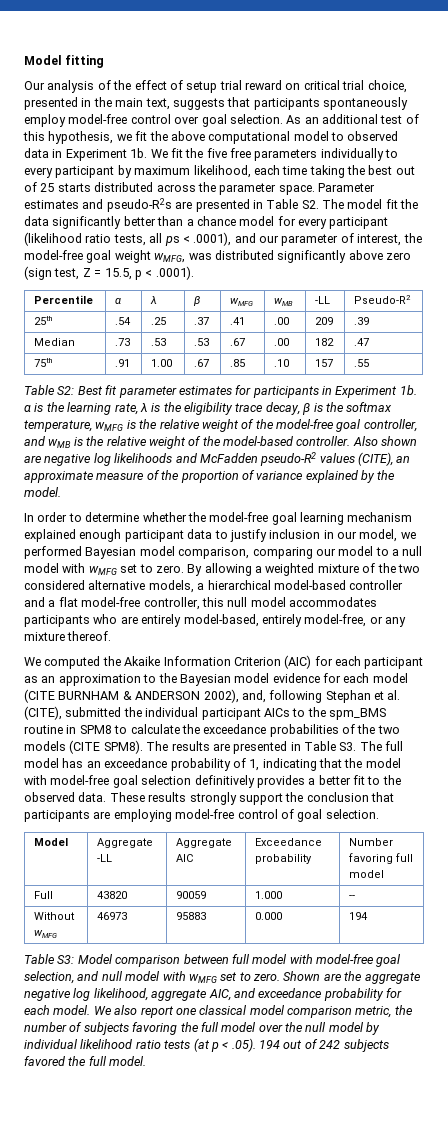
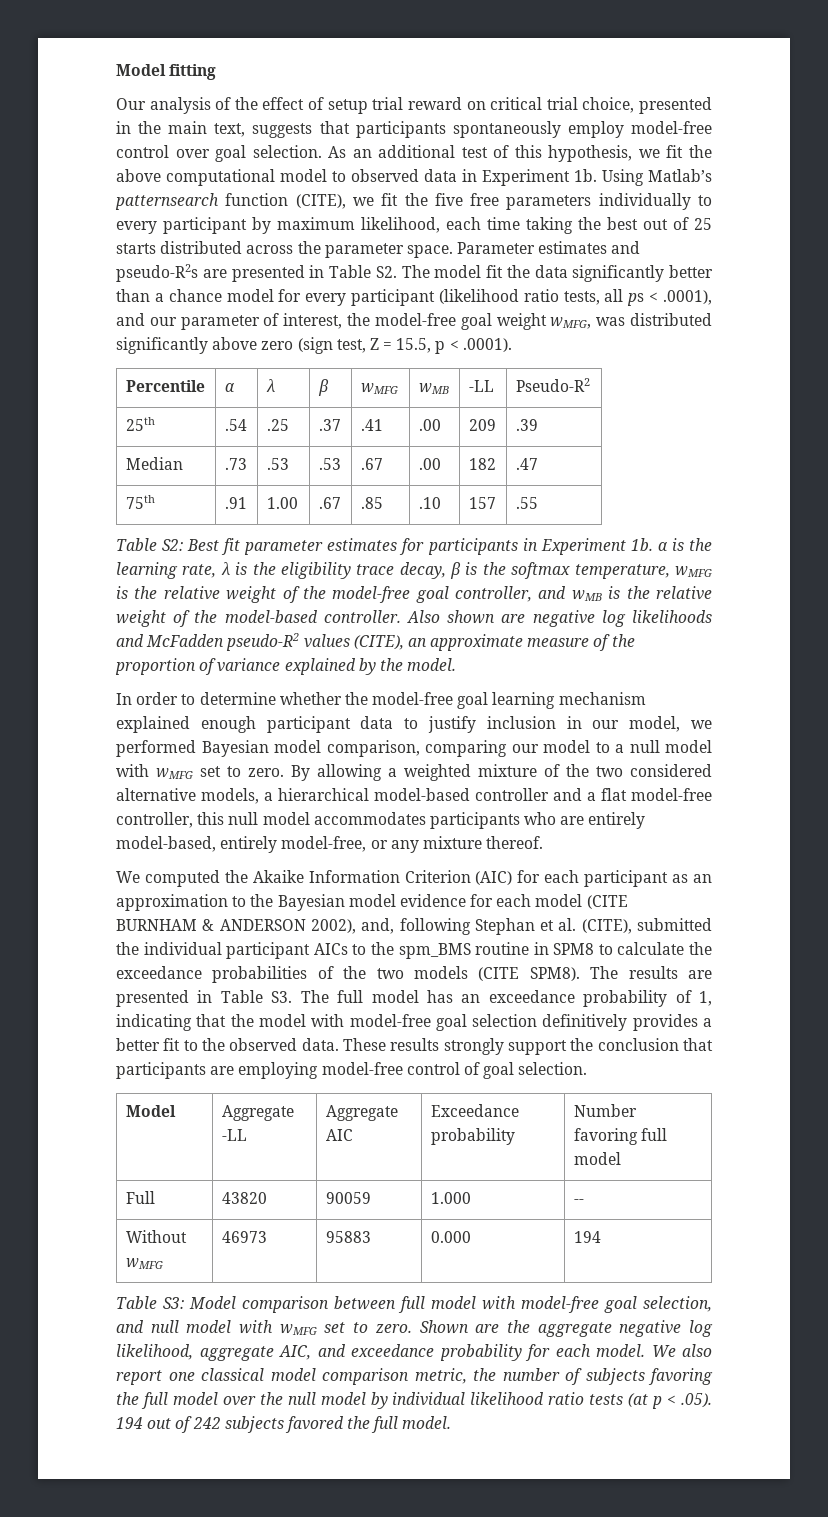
[150,149,168,158] We -> [602,169,712,186] [115,193,374,210] Using Matlab’s patternsearch function (CITE), we

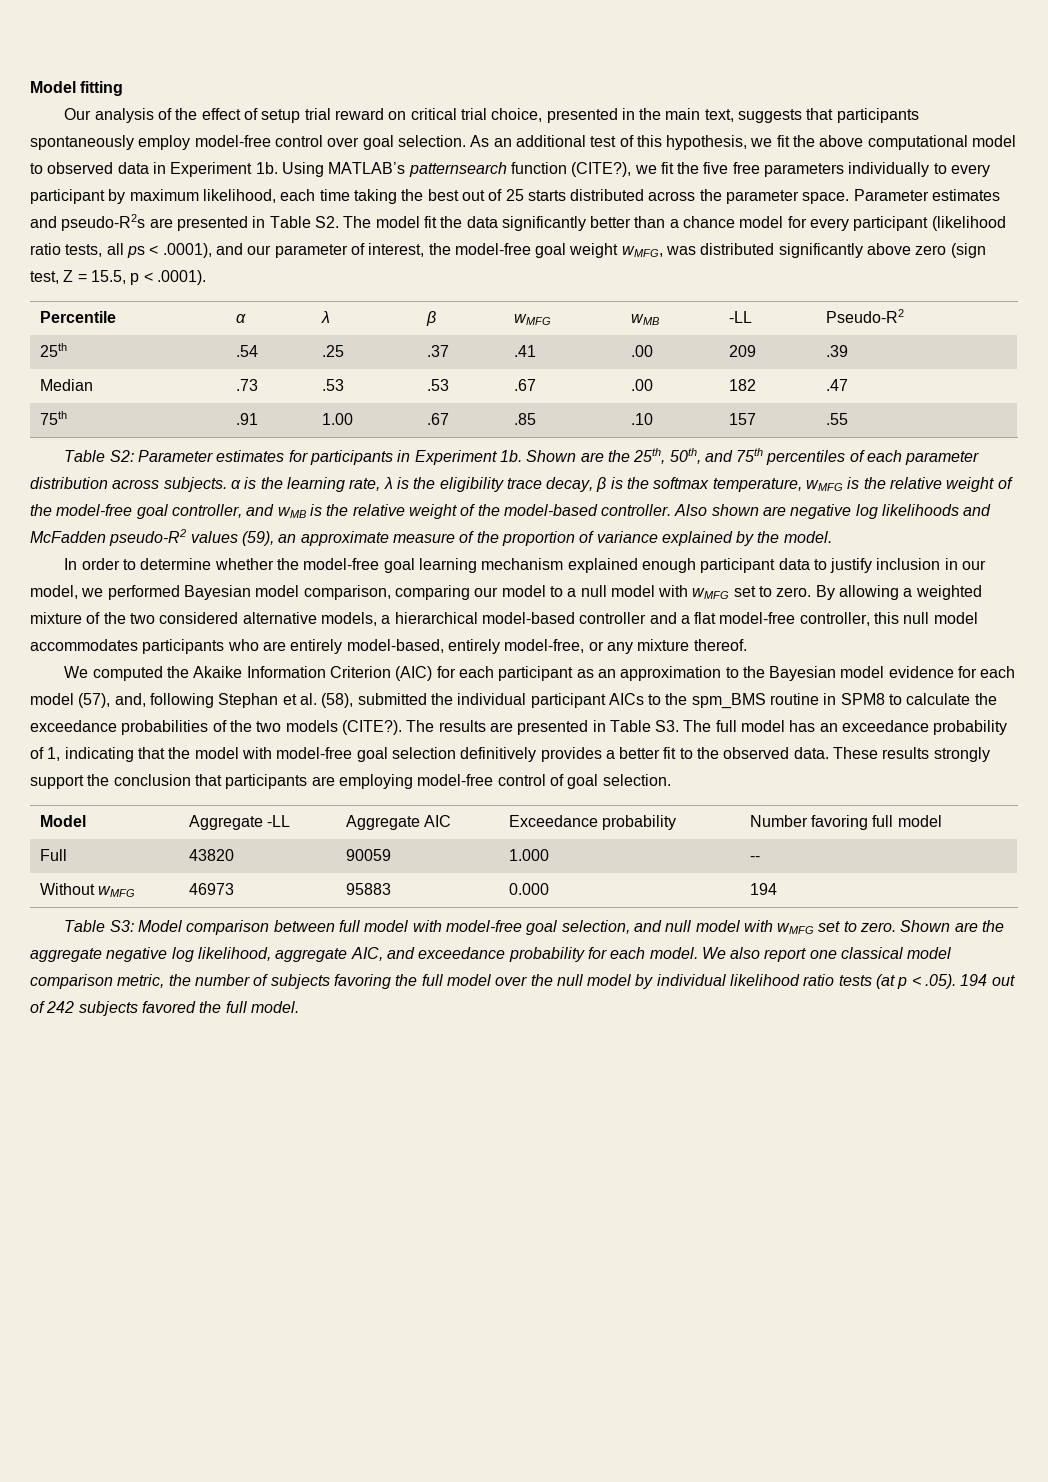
[648,169,712,182] Matlab’s -> [328,162,406,174] MATLAB’s
[295,194,346,209] (CITE), -> [571,162,632,177] (CITE?),
[187,538,324,555] Best fit parameter -> [138,450,214,462] Parameter
(653, 544) none -> [526,448,980,465] [30,477,227,492] Shown are the 25th, 50th, and 75th percentiles of each parameter distribution across subjects.
[353,635,404,650] (CITE), -> [241,531,274,546] (59),
[586,895,628,909] [116,919,356,934] (CITE BURNHAM & ANDERSON 2002), -> [78,693,111,708] (57),
[581,919,632,934] (CITE), -> [321,693,354,708] (58),
[478,967,580,981] (CITE SPM8). -> [341,720,402,735] (CITE?).

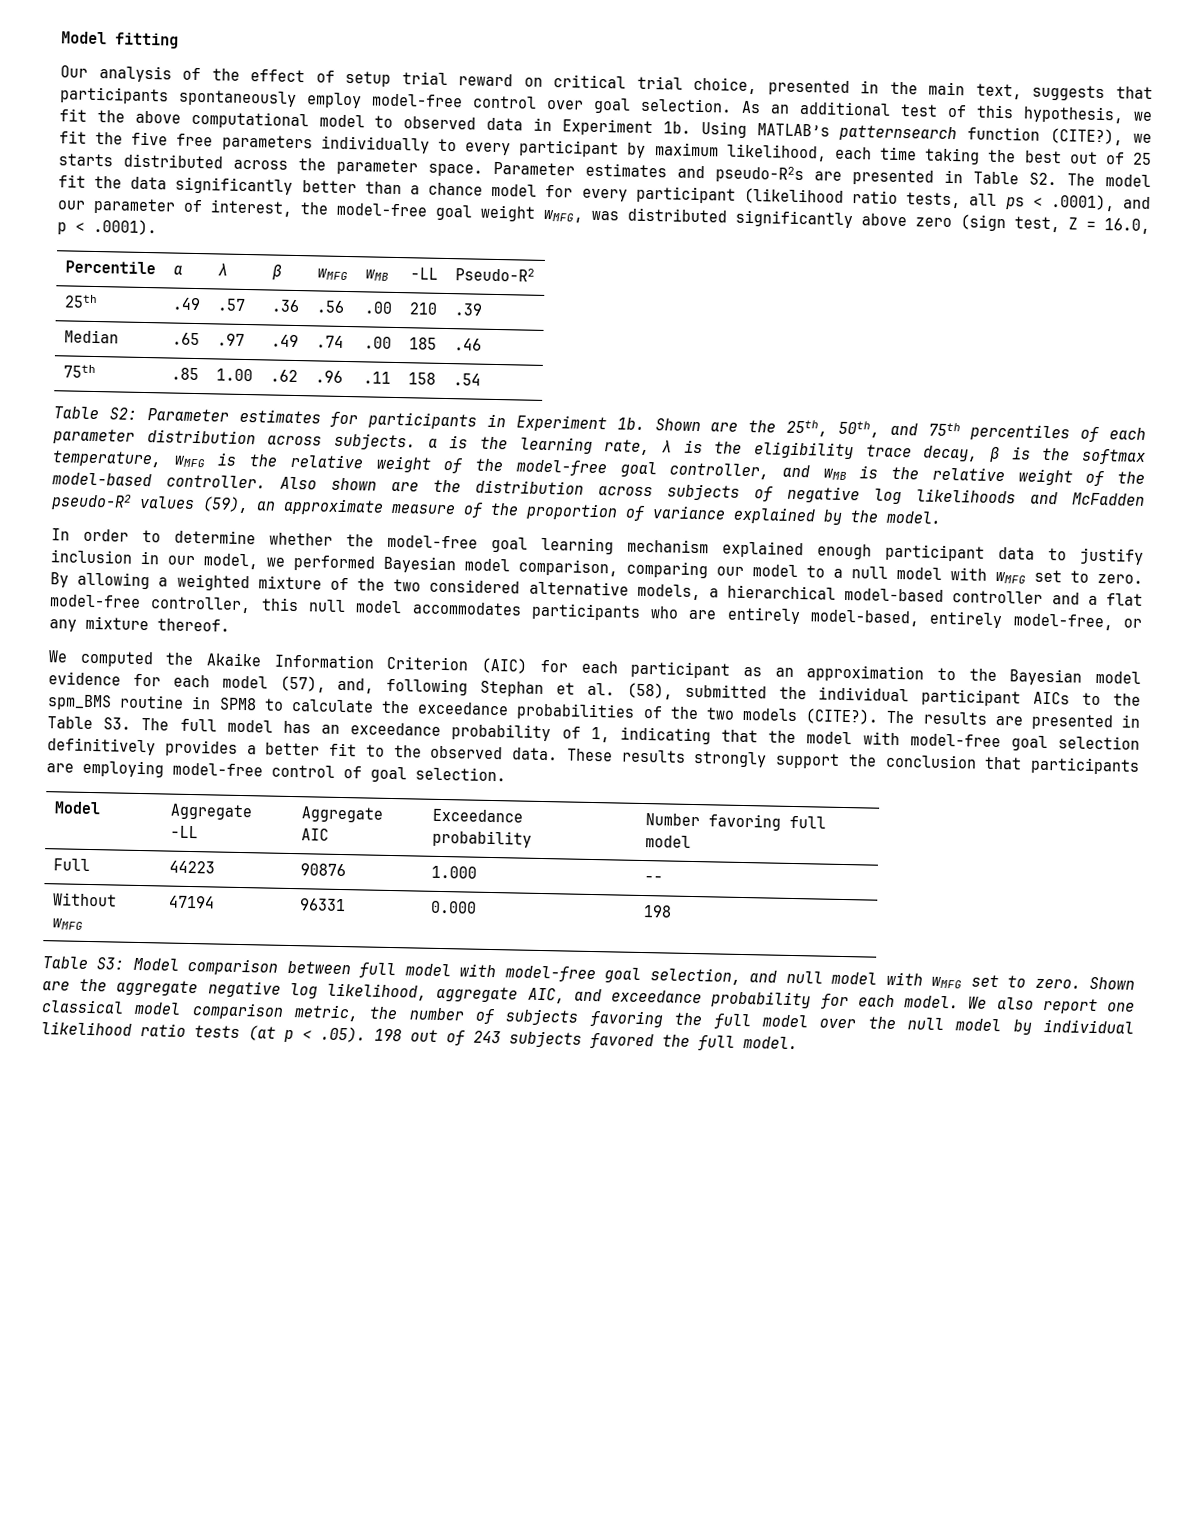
[90,270,126,284] 15.5, -> [1104,218,1150,234] 16.0,
[235,345,258,357] [321,345,344,357] [426,345,449,357] [513,345,536,357] [630,345,653,357] [728,345,756,357] .54 | .25 | .37 | .41 | .00 | 209 -> [171,297,201,311] [216,298,246,311] [270,299,300,313] [315,300,345,313] [363,301,393,314] [408,302,438,315] .49 | .57 | .36 | .56 | .00 | 210
[235,379,258,391] [321,379,344,391] [426,379,449,391] [513,379,536,391] [630,379,653,391] [728,379,756,391] [825,379,848,391] .73 | .53 | .53 | .67 | .00 | 182 | .47 -> [171,332,200,346] [216,333,245,346] [270,334,299,348] [315,335,344,348] [363,336,392,349] [408,337,437,350] [453,338,482,351] .65 | .97 | .49 | .74 | .00 | 185 | .46
[235,413,258,425] .91 -> [170,367,199,381] .85
[426,413,449,425] [513,413,536,425] [630,413,653,425] [728,413,756,425] [825,413,848,425] .67 | .85 | .10 | 157 | .55 -> [269,369,298,383] [314,370,343,383] [362,371,391,384] [407,372,436,385] [452,373,481,386] .62 | .96 | .11 | 158 | .54
(787, 511) none -> [433,479,773,502] the distribution across subjects of
[188,849,234,861] [345,849,391,861] 43820 | 90059 -> [168,860,215,874] [299,863,346,877] 44223 | 90876
[188,883,234,895] [345,883,391,895] 46973 | 95883 -> [167,895,215,909] [298,898,346,912] 47194 | 96331
[749,883,777,895] 194 -> [642,905,672,918] 198
[960,974,1015,986] [30,1001,75,1013] 194 out of 242 -> [374,1028,501,1046] 198 out of 243

